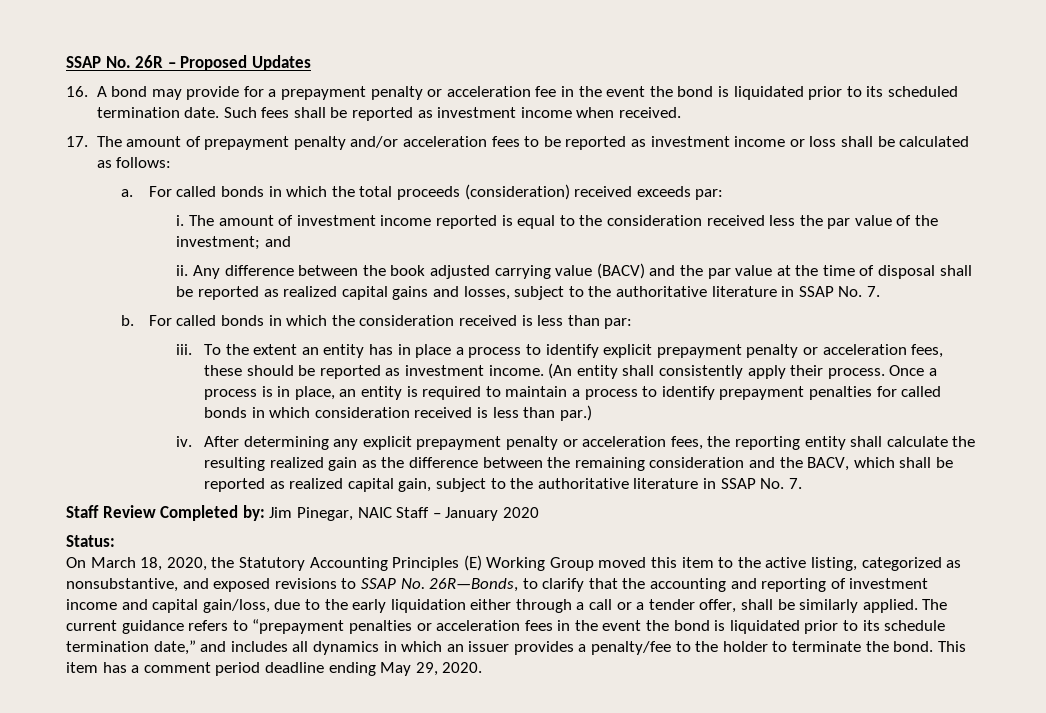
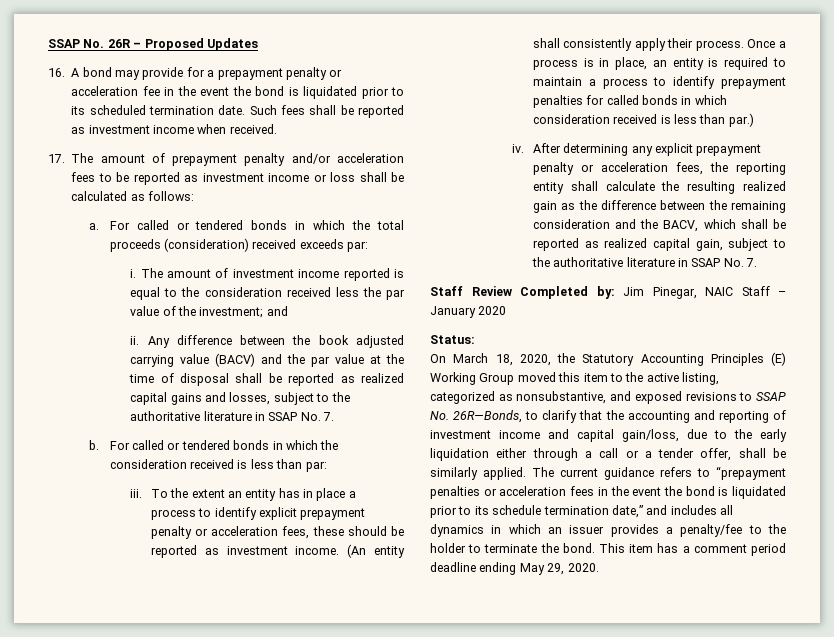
(217, 191) none -> [176,220,244,230] or tendered
(217, 320) none -> [167,440,230,450] or tendered

